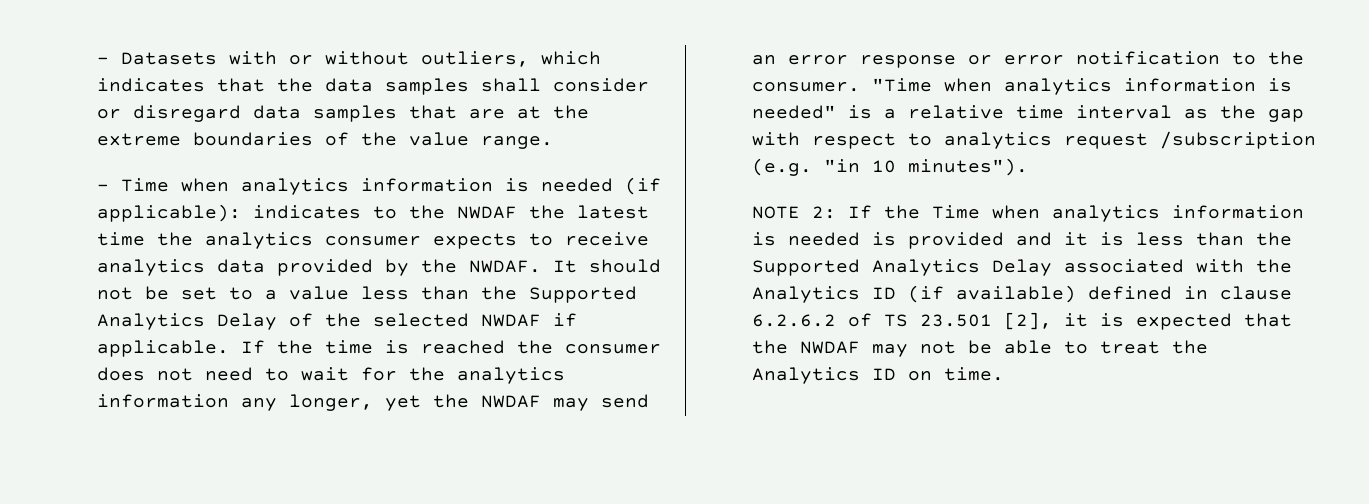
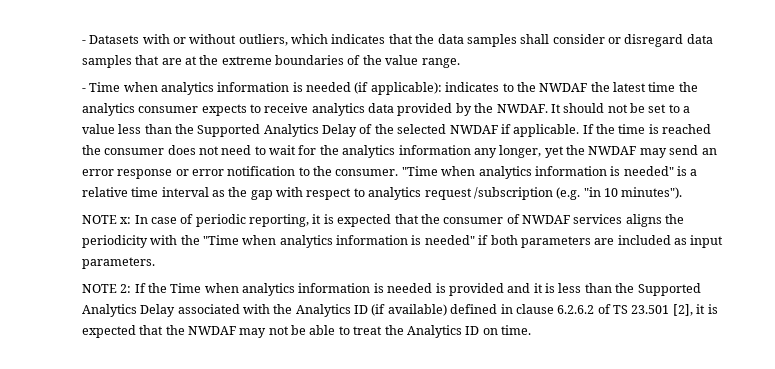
(1029, 167) none -> [81,214,685,227] [81,235,724,248] [81,257,155,269] // NOTE x: In case of periodic reporting, it is expected that the consumer of NWDAF services aligns the periodicity with the "Time when analytics information is needed" if both parameters are included as input parameters.

